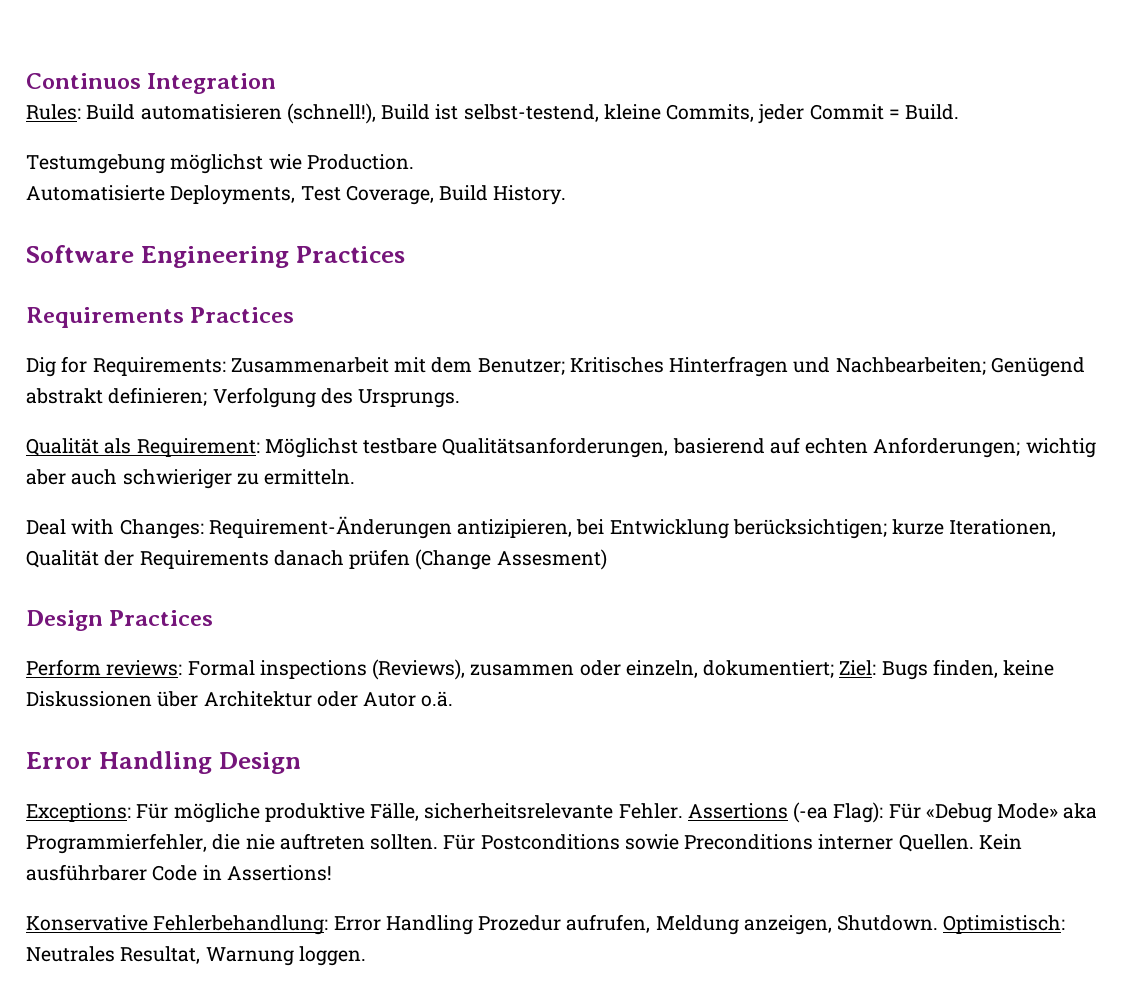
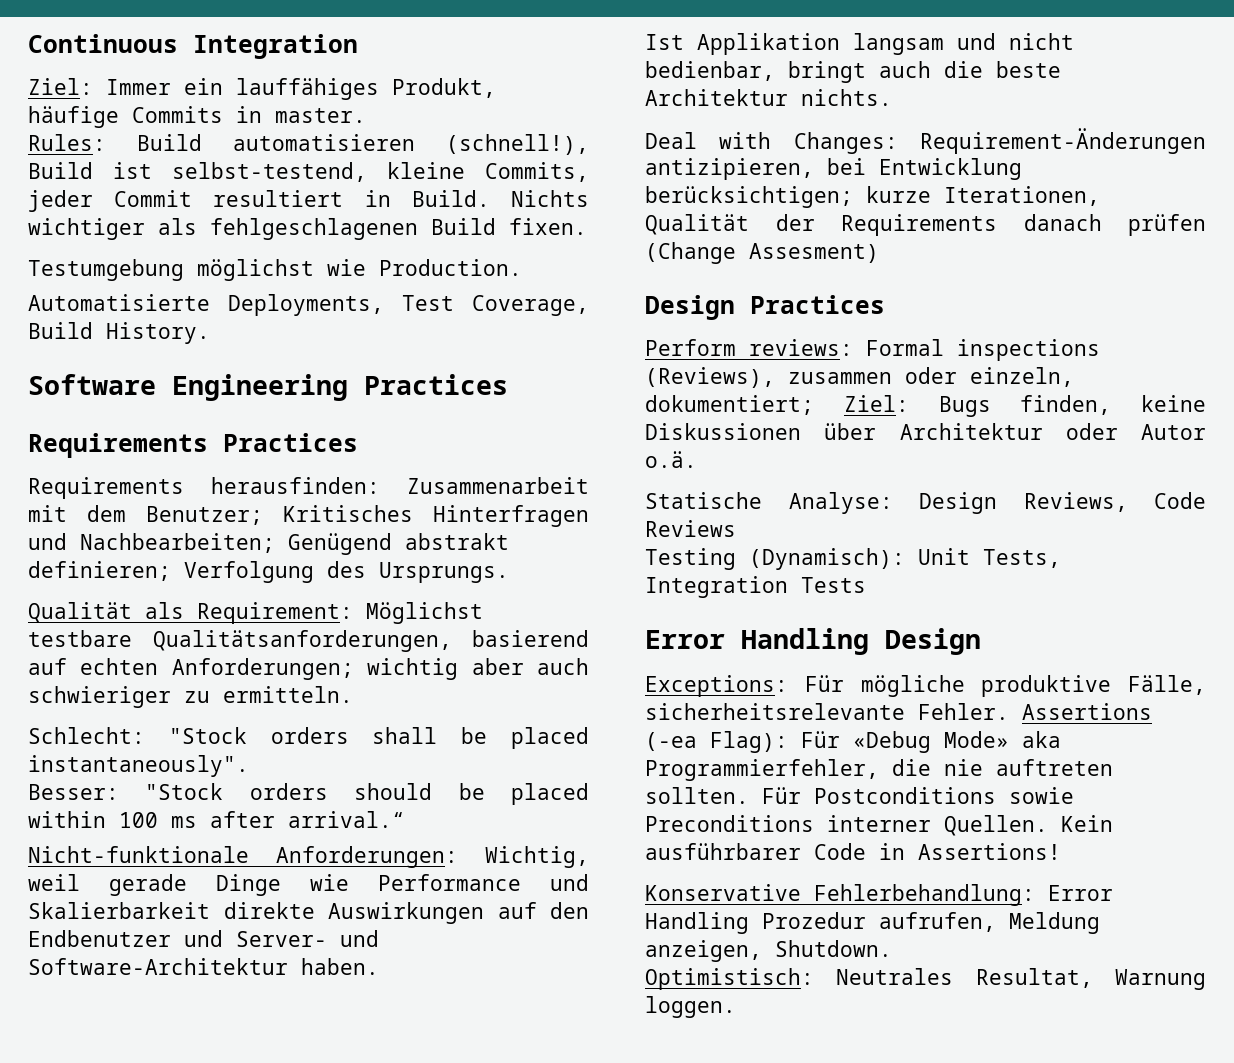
[26,73,277,94] Continuos Integration -> [28,34,358,59] [28,78,496,100] [28,106,366,128] Continuous Integration // Ziel: Immer ein lauffähiges Produkt, häufige Commits in master.
[888,109,900,119] = -> [213,190,391,207] resultiert in
(960, 112) none -> [510,190,589,207] [28,218,587,240] Nichts wichtiger als fehlgeschlagenen Build fixen.
[26,356,226,377] Dig for Requirements: -> [28,477,380,499] Requirements herausfinden:
(356, 477) none -> [28,727,589,749] [28,755,249,777] [28,783,589,805] [28,811,405,828] [28,846,589,868] [28,874,589,896] [28,902,589,924] [28,930,379,947] [28,958,379,975] [645,33,1074,55] [645,61,1061,83] [645,89,892,106] // Schlecht: "Stock orders shall be placed instantaneously". // Besser: "Stock orders should be placed within 100 ms after arrival.“ // Nicht-funktionale Anforderungen: Wichtig, weil gerade Dinge wie Performance und Skalierbarkeit direkte Auswirkungen auf den Endbenutzer und Server- und Software-Architektur haben. // Ist Applikation langsam und nicht bedienbar, bringt auch die beste Architektur nichts.
(454, 699) none -> [645,492,1206,514] [645,520,736,537] [645,548,1061,570] [645,576,866,598] // Statische Analyse: Design Reviews, Code Reviews // Testing (Dynamisch): Unit Tests, Integration Tests
(939, 923) none -> (892, 948) //

